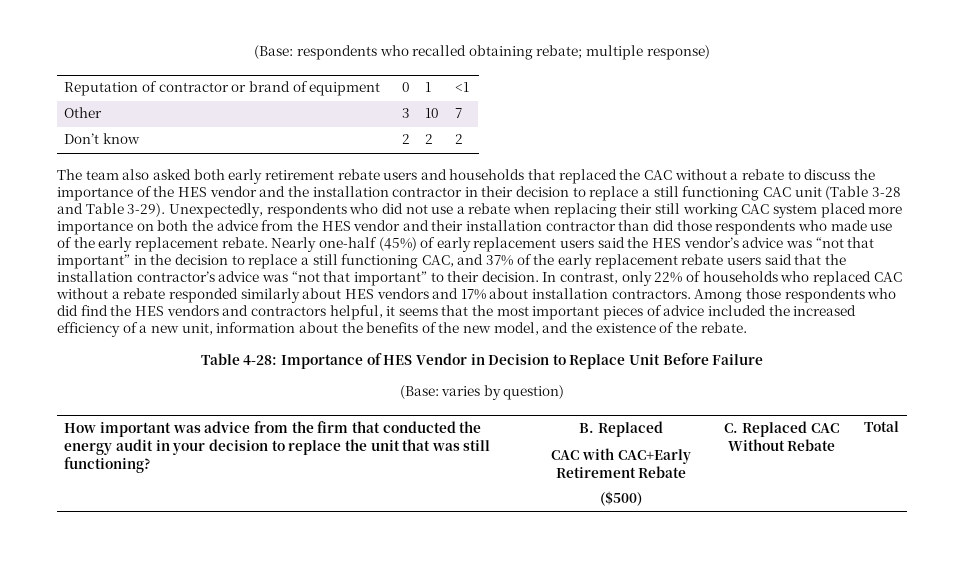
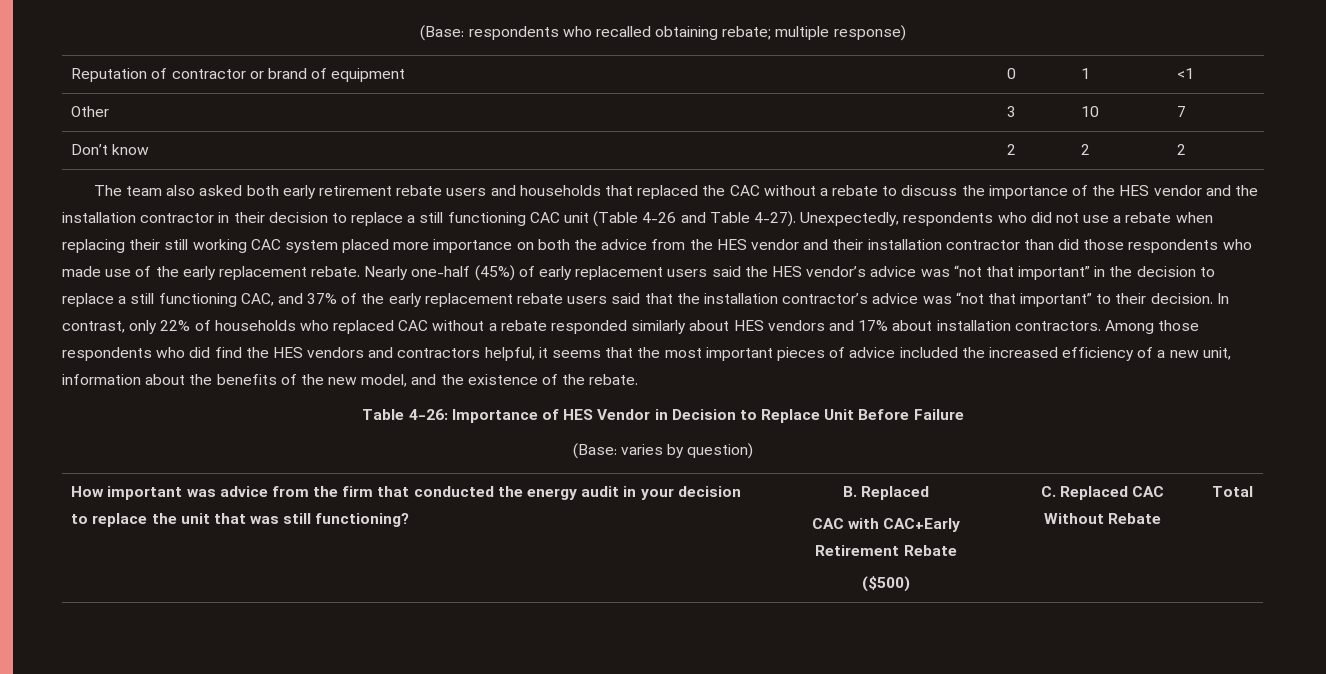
[871,187,901,197] 3-28 -> [642,212,677,223] 4-26
[127,203,166,217] 3-29). -> [753,211,796,227] 4-27).
[243,355,278,365] 4-28: -> [408,409,448,420] 4-26:

